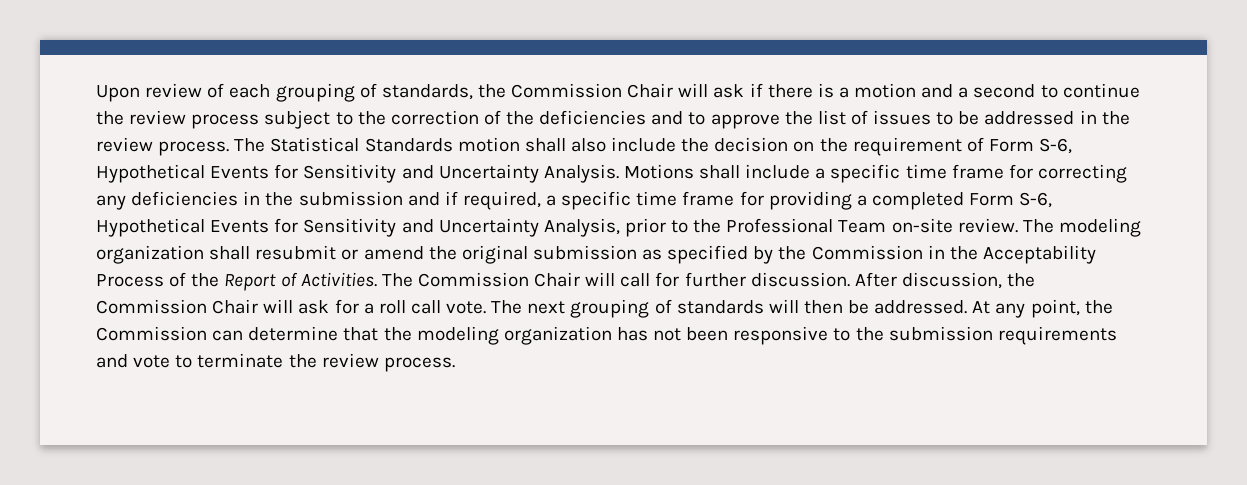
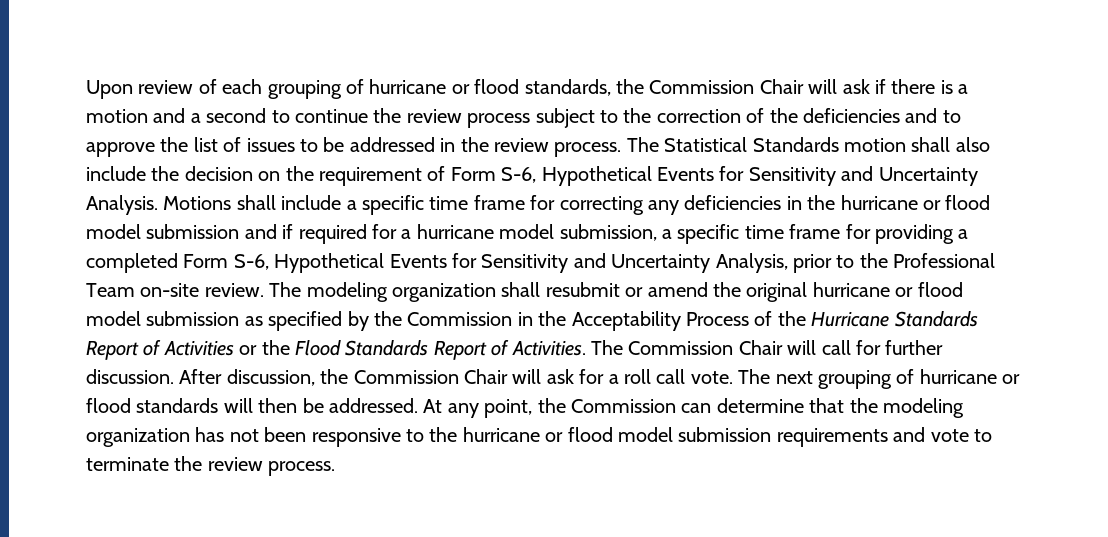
(377, 90) none -> [369,79,520,94] hurricane or flood
[298,191,541,210] submission and if required, -> [840,195,991,210] [86,224,657,244] hurricane or flood model submission and if required for a hurricane model submission,
(528, 254) none -> [812,282,963,297] [86,311,141,326] hurricane or flood model
(220, 280) none -> [811,311,978,327] [86,340,429,360] Hurricane Standards Report of Activities or the Flood Standards
(672, 306) none -> [919,369,1021,384] [86,398,131,413] hurricane or flood
(884, 334) none -> [462,427,673,442] hurricane or flood model

